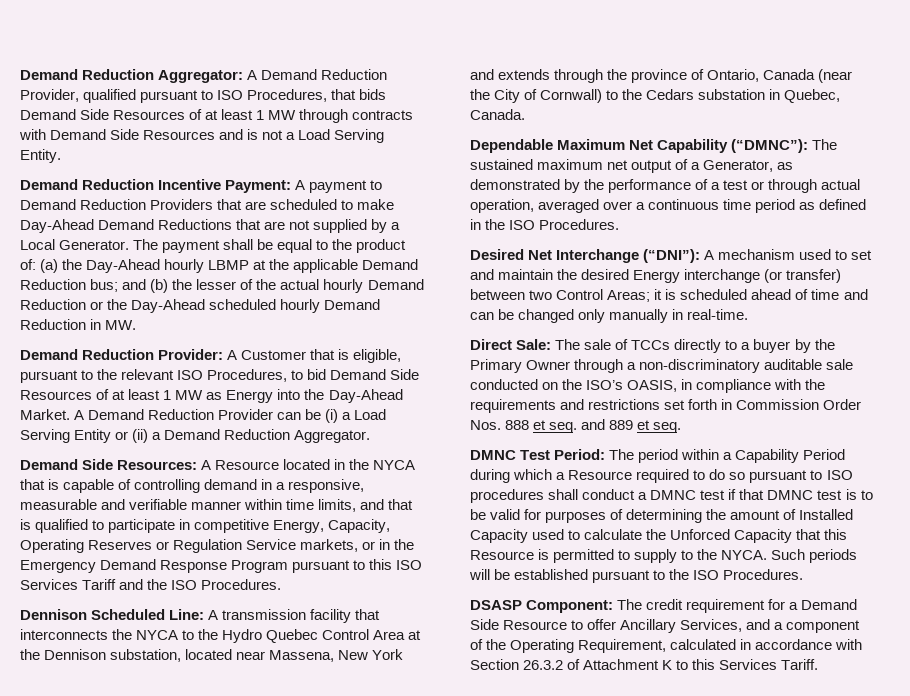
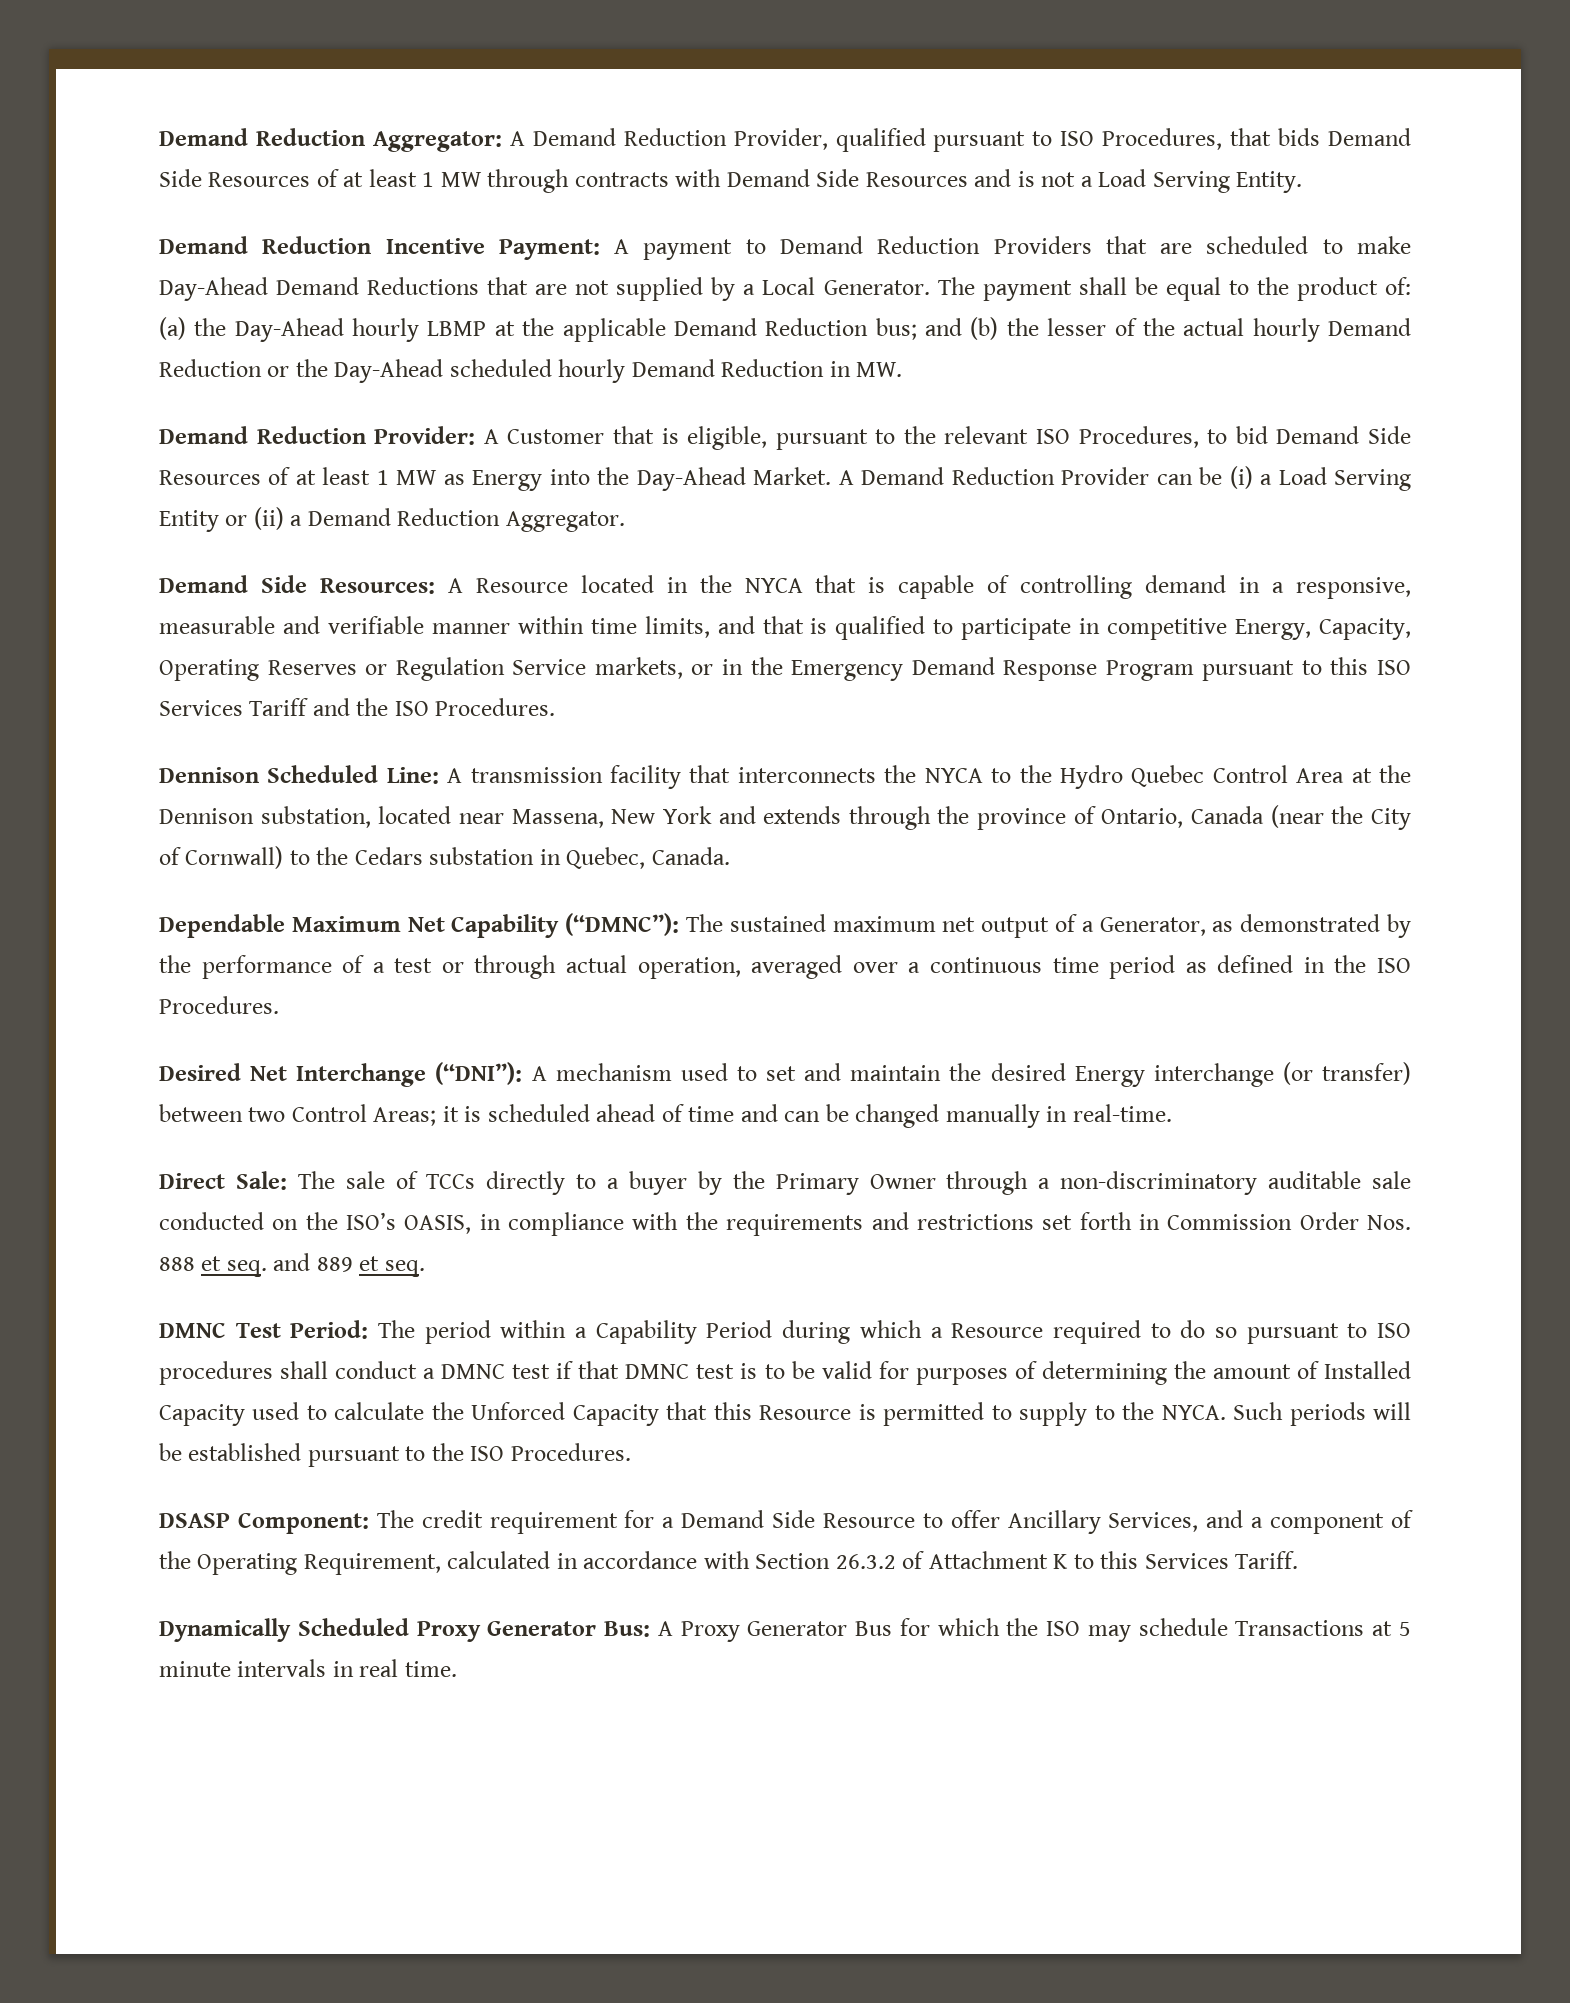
[578,309,606,323] only -> (940, 1116) none
(819, 664) none -> [159,1618,1411,1642] [159,1659,457,1677] // Dynamically Scheduled Proxy Generator Bus: A Proxy Generator Bus for which the ISO may schedule Transactions at 5 minute intervals in real time.

